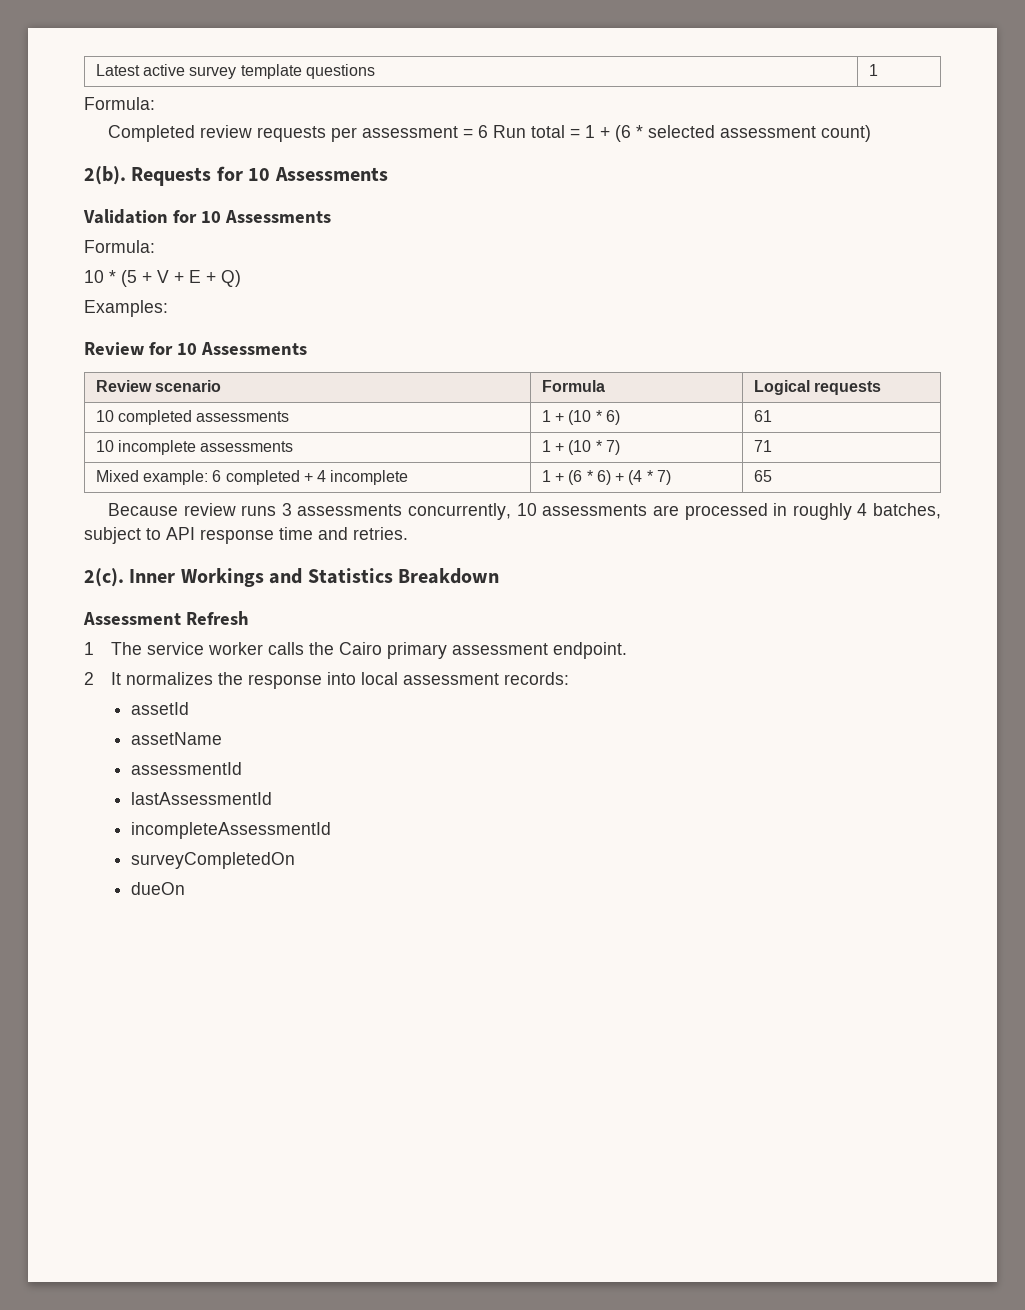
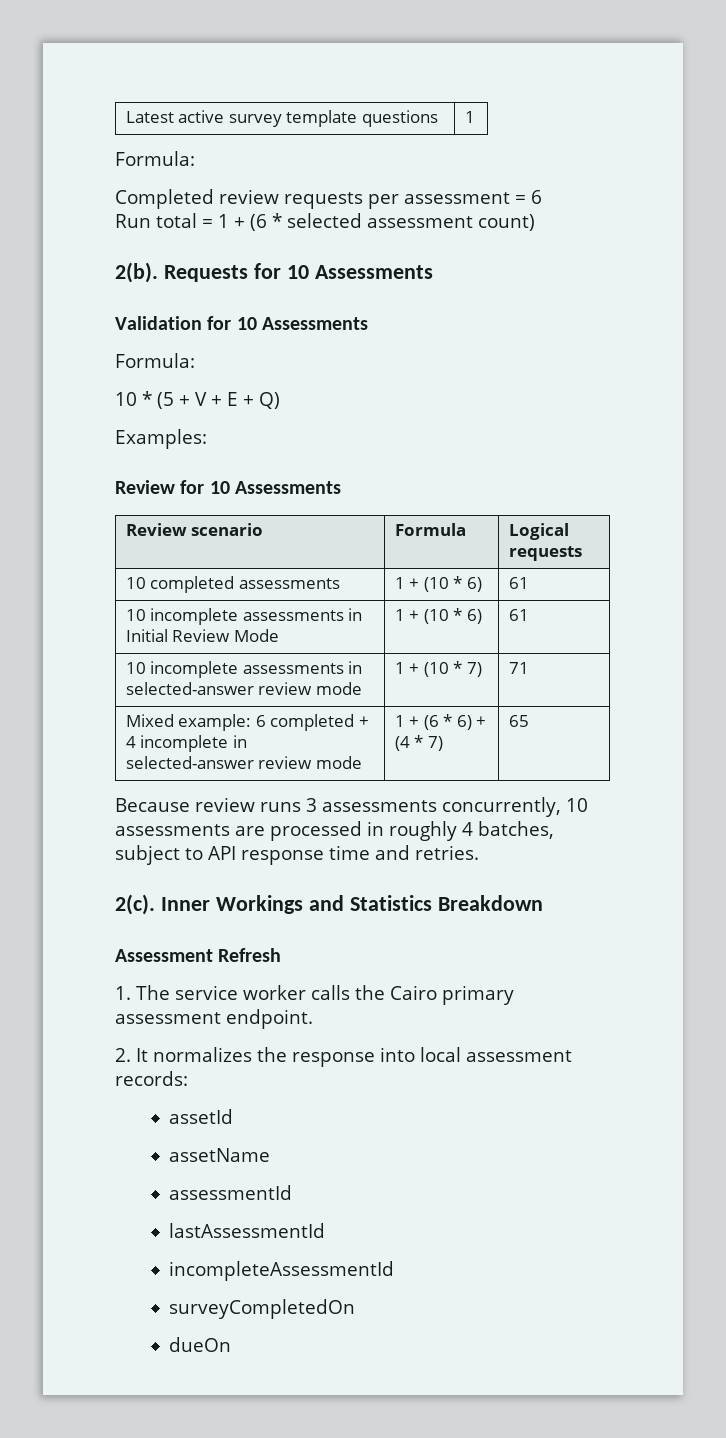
(488, 131) none -> (542, 197) //
(294, 446) none -> [348,608,363,621] [125,629,279,642] [394,608,482,624] [508,609,529,621] [125,661,363,678] [125,682,362,695] in Initial Review Mode | 1 + (10 * 6) | 61 // 10 incomplete assessments in selected-answer review mode
(409, 477) none -> [232,735,247,748] [125,756,362,769] in selected-answer review mode
[84,642,94,655] 1 -> [115,986,131,1000] 1.
[84,672,94,685] 2 -> [115,1048,131,1062] 2.

